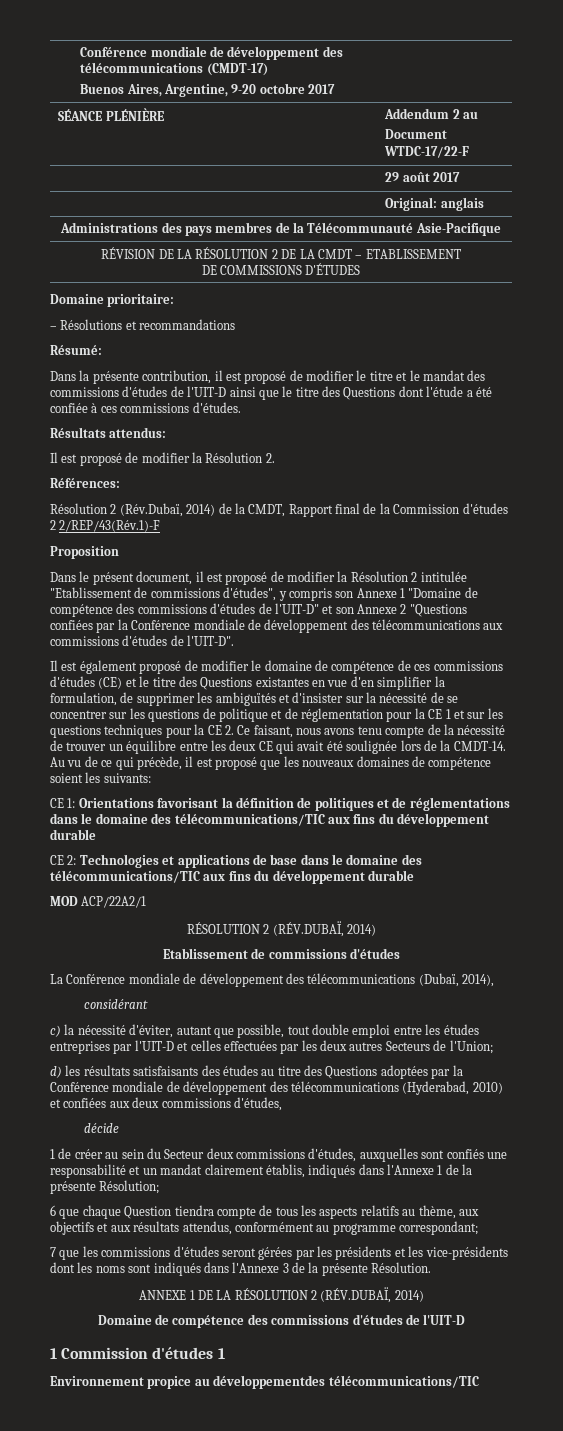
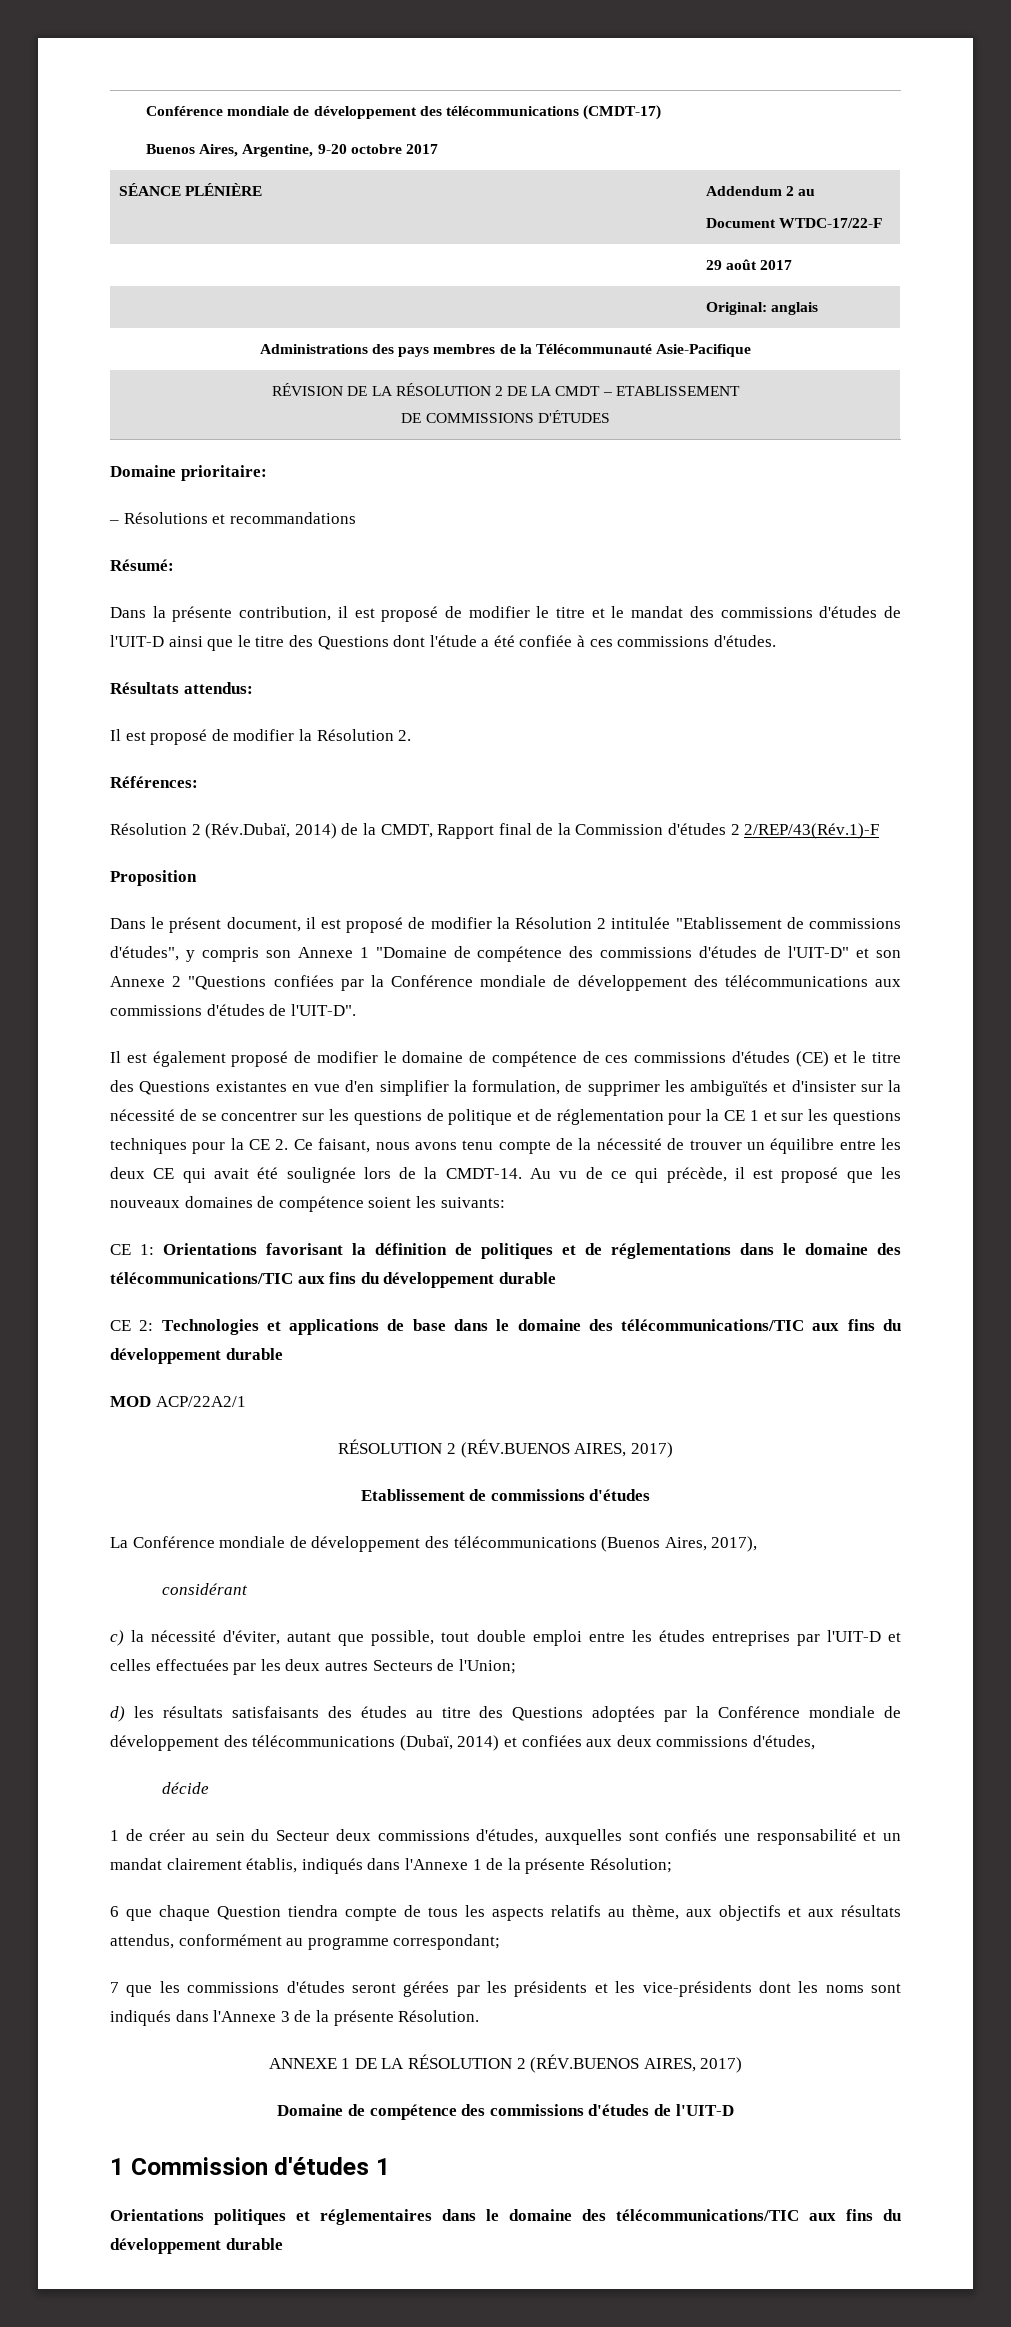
[272,921,377,937] (RÉV.DUBAÏ, 2014) -> [460,1439,673,1458] (RÉV.BUENOS AIRES, 2017)
[418,973,494,987] (Dubaï, 2014), -> [601,1536,758,1552] (Buenos Aires, 2017),
[402,1081,503,1095] (Hyderabad, 2010) -> [399,1735,500,1751] (Dubaï, 2014)
[320,1287,424,1303] (RÉV.DUBAÏ, 2014) -> [530,2054,743,2073] (RÉV.BUENOS AIRES, 2017)
[50,1375,479,1389] Environnement propice au développementdes télécommunications/TIC -> [110,2209,901,2225] [110,2238,283,2254] Orientations politiques et réglementaires dans le domaine des télécommunications/TIC aux fins du développement durable

